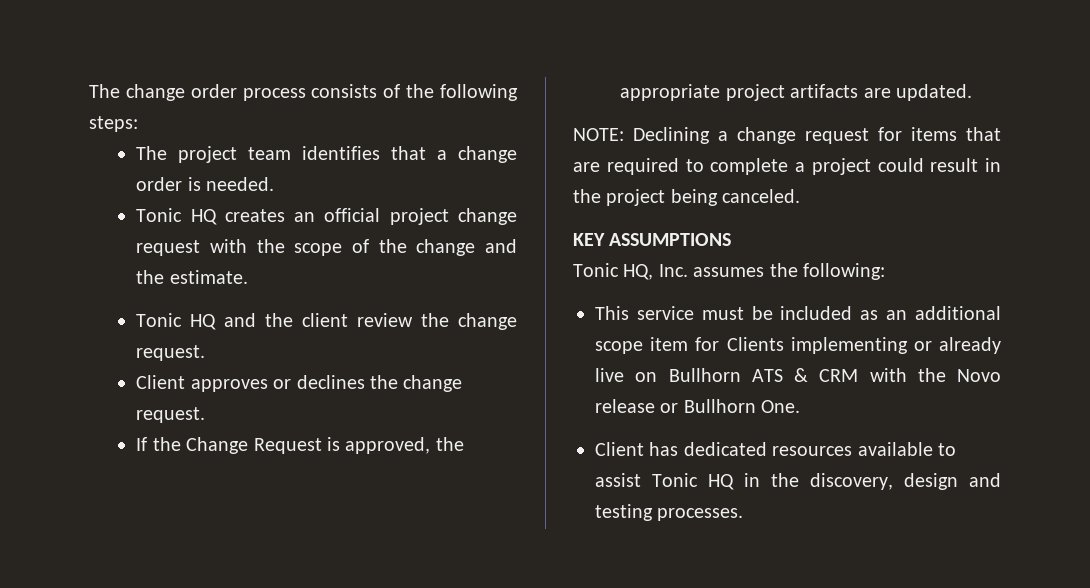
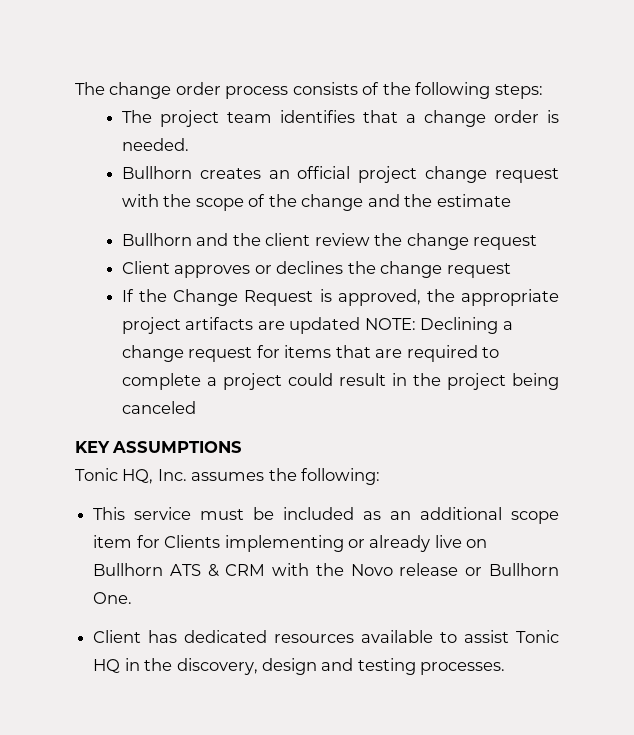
[136,208,217,225] Tonic HQ -> [121,166,192,179] Bullhorn
[169,270,248,284] [136,313,217,330] estimate. // Tonic HQ -> [436,194,511,207] [121,233,192,246] estimate // Bullhorn
[136,345,206,361] request. -> [473,235,538,250] request
[136,407,206,423] request. -> [446,263,511,278] request
[896,84,973,101] updated. // -> [289,317,361,334] updated
[722,189,801,203] canceled. -> [121,401,196,414] canceled

